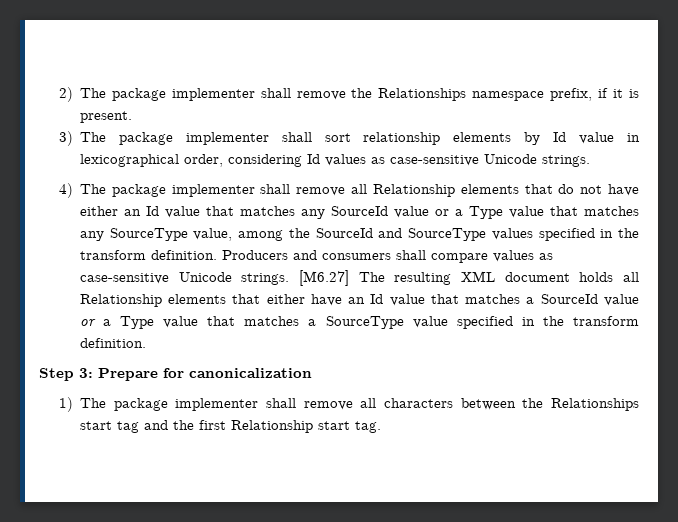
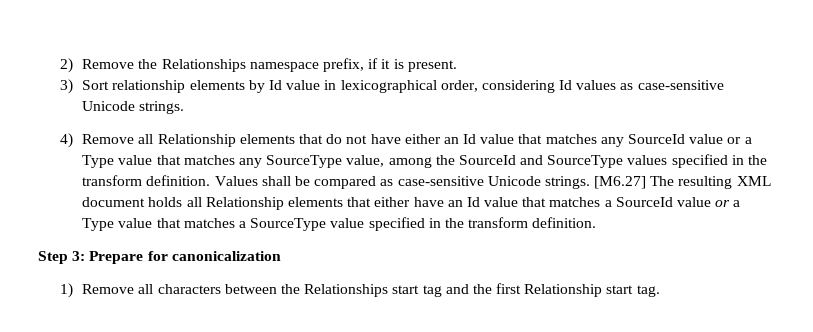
[79,88,346,101] The package implementer shall remove -> [82,59,135,69] Remove
[79,132,351,145] The package implementer shall sort -> [82,80,110,90] Sort
[79,184,346,197] The package implementer shall remove -> [82,134,135,144] Remove
[221,250,534,263] Producers and consumers shall compare values -> [214,176,377,189] Values shall be compared
[79,398,353,411] The package implementer shall remove -> [82,284,135,294] Remove

